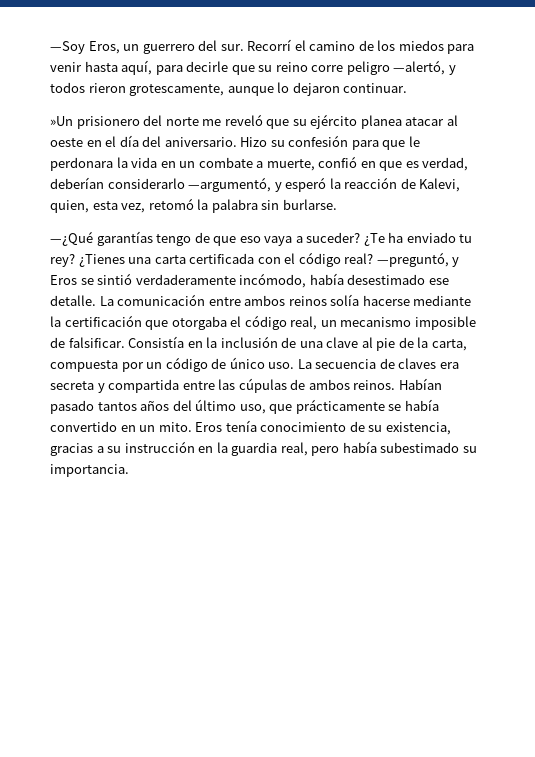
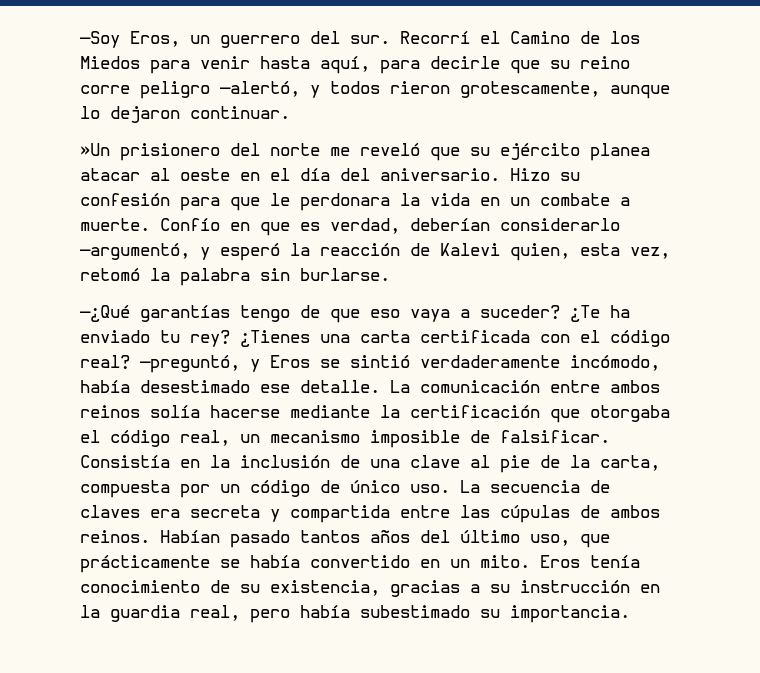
[309,41,356,51] camino -> [510,31,570,44] Camino
[398,40,444,51] miedos -> [80,56,140,69] Miedos
[266,156,358,171] muerte, confió -> [80,218,220,231] muerte. Confío
[419,178,461,192] Kalevi, -> [440,243,500,256] Kalevi

